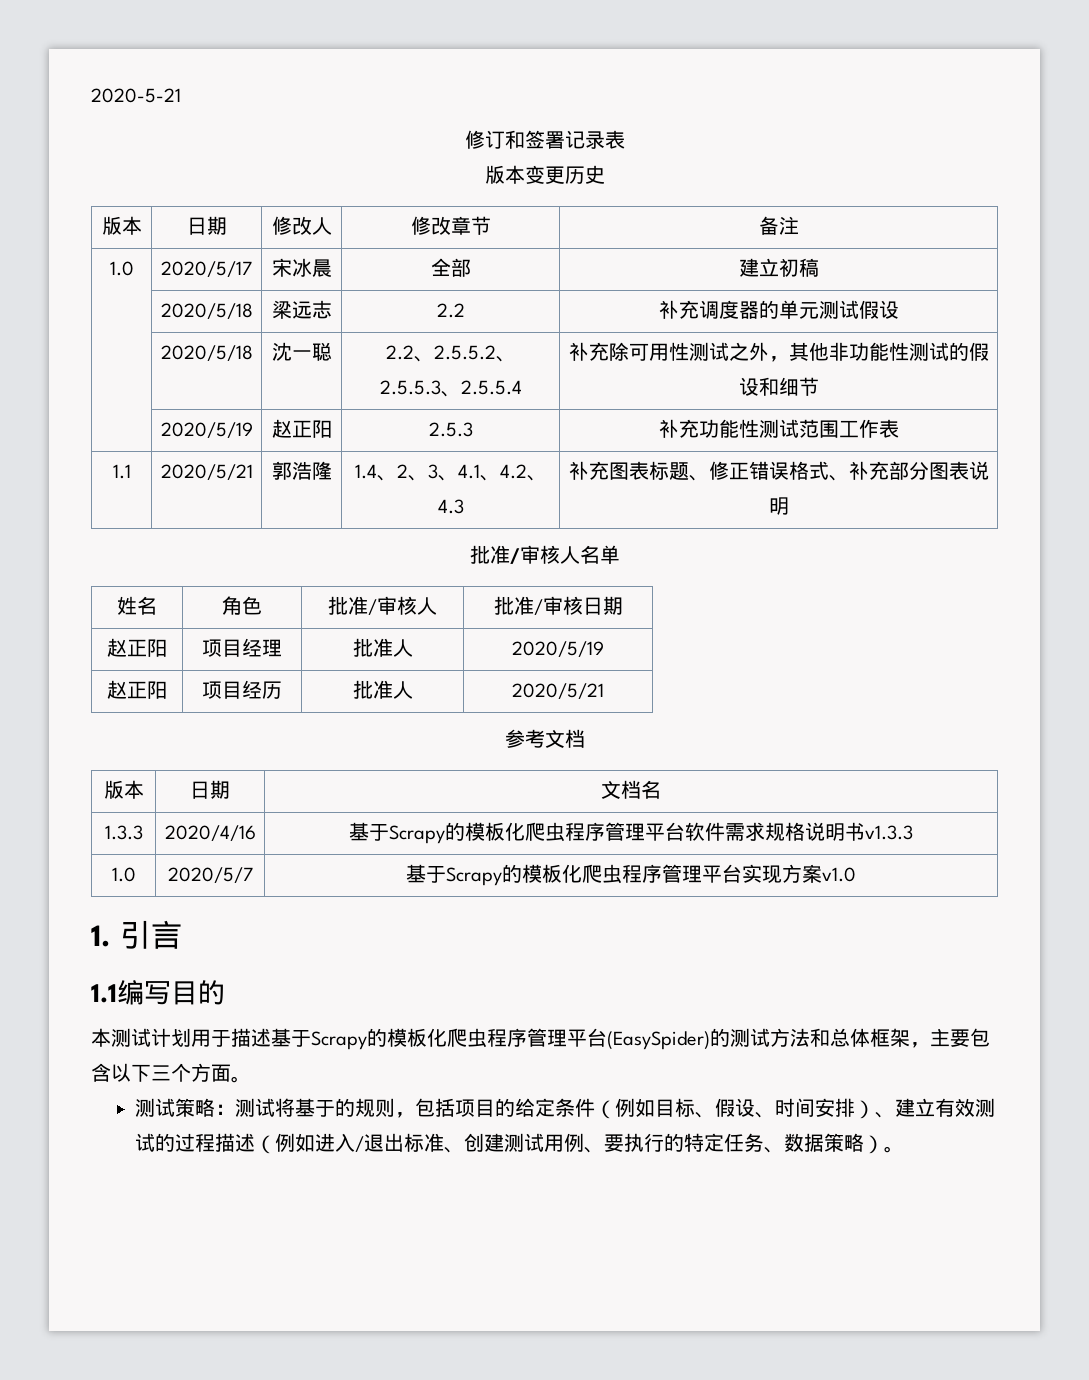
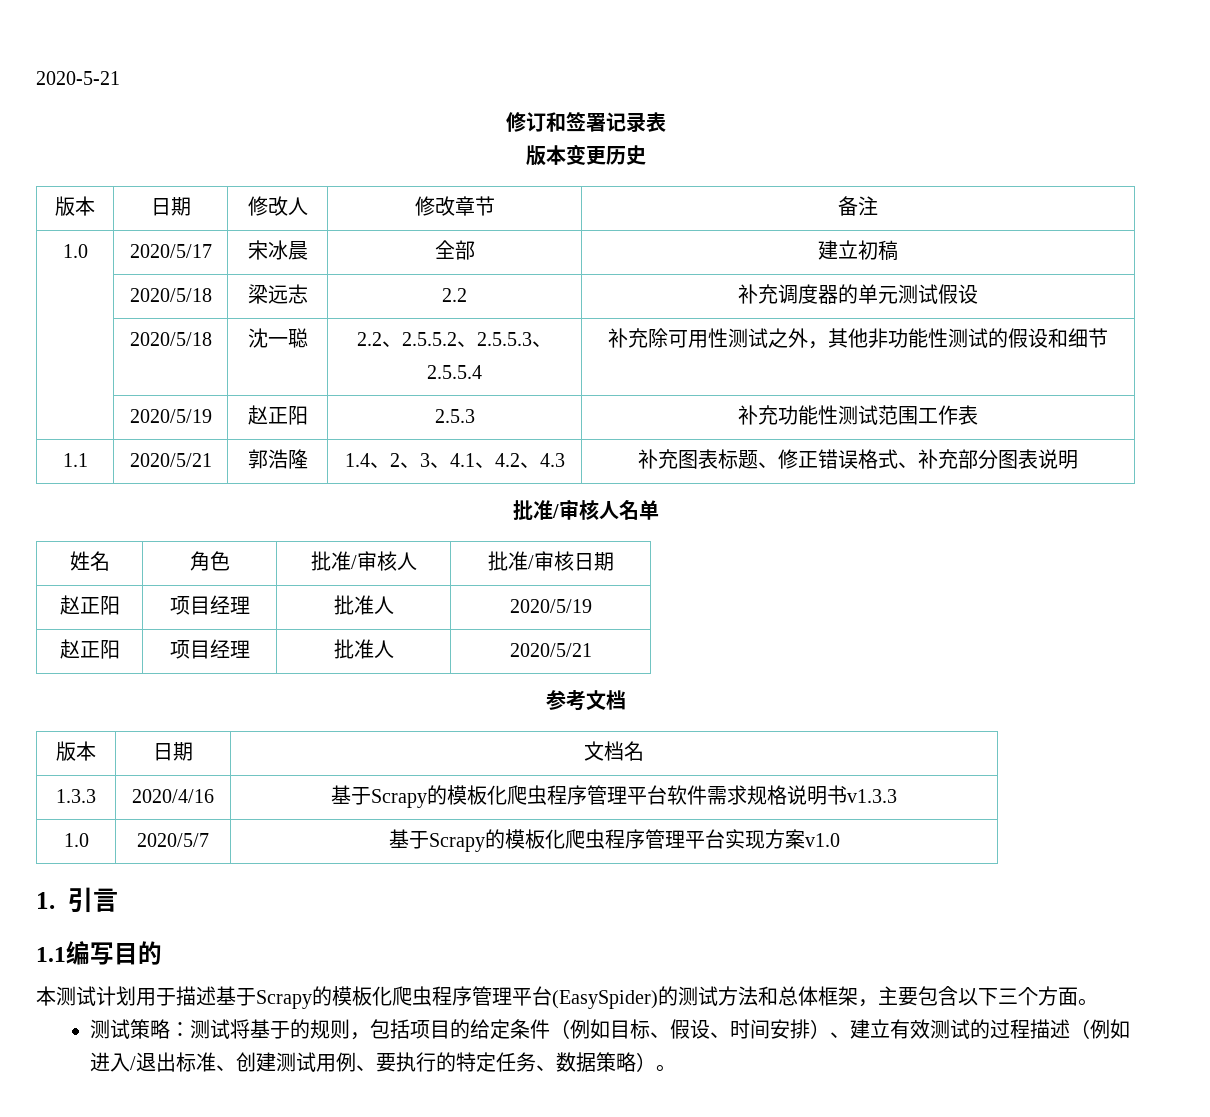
[262,681,282,699] 历 -> [229,640,250,658] 理

